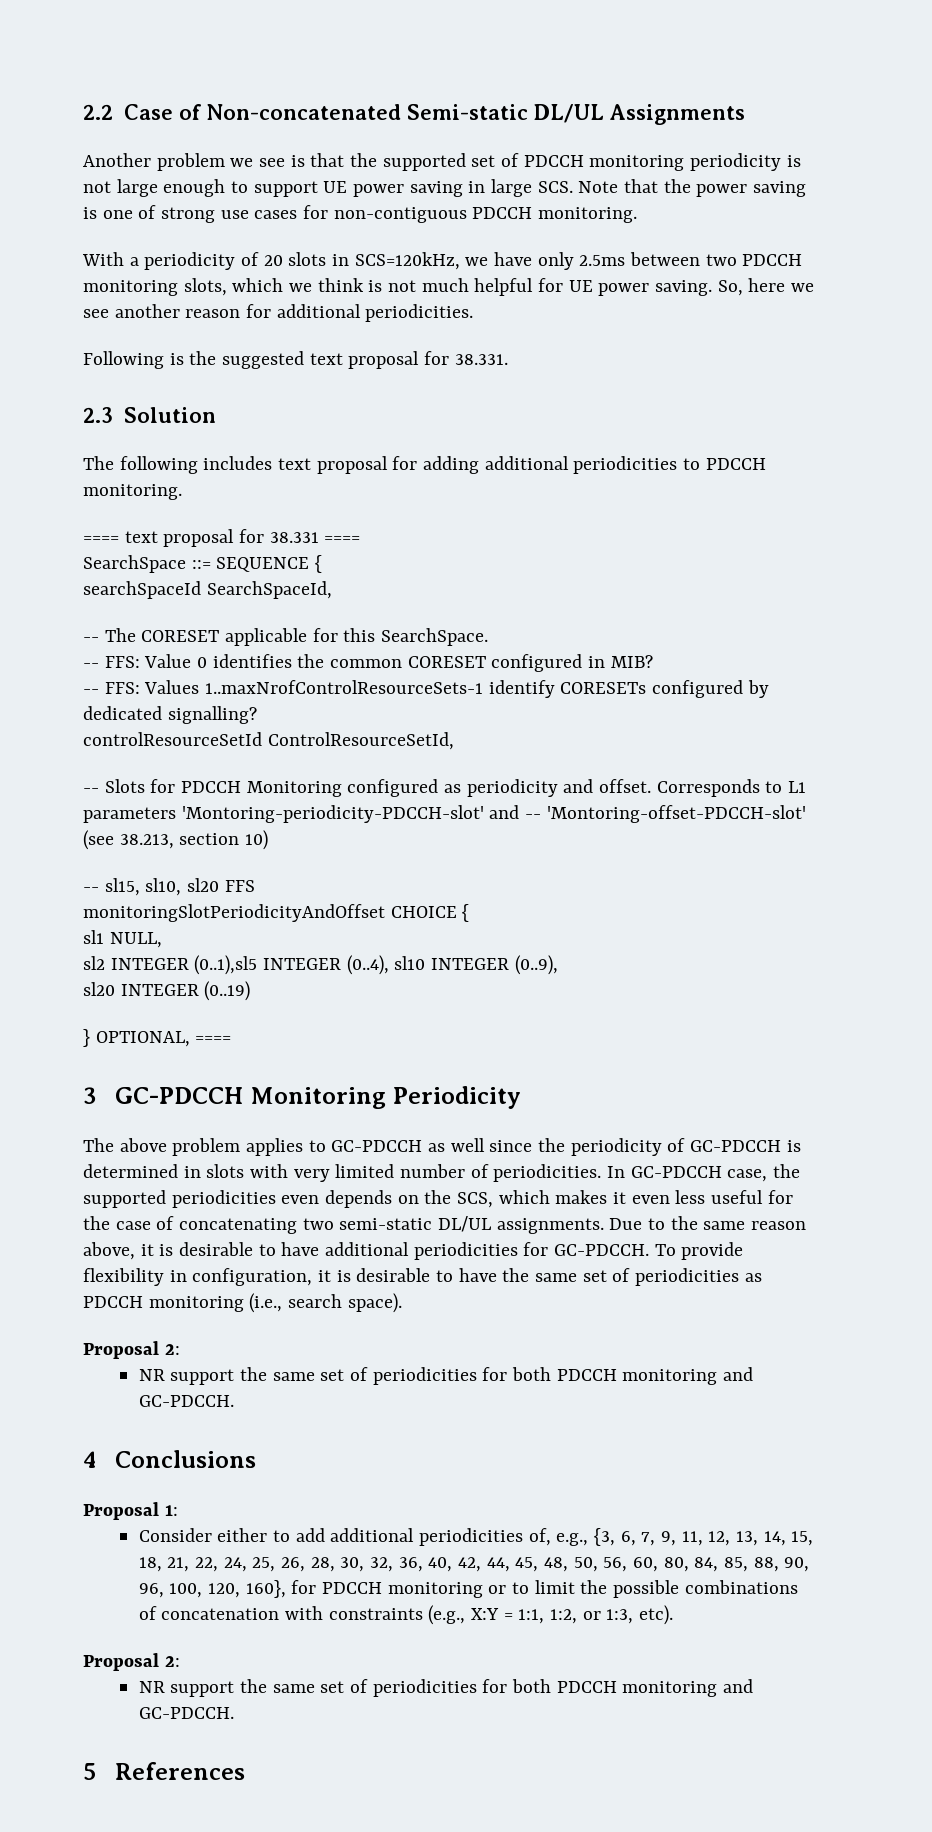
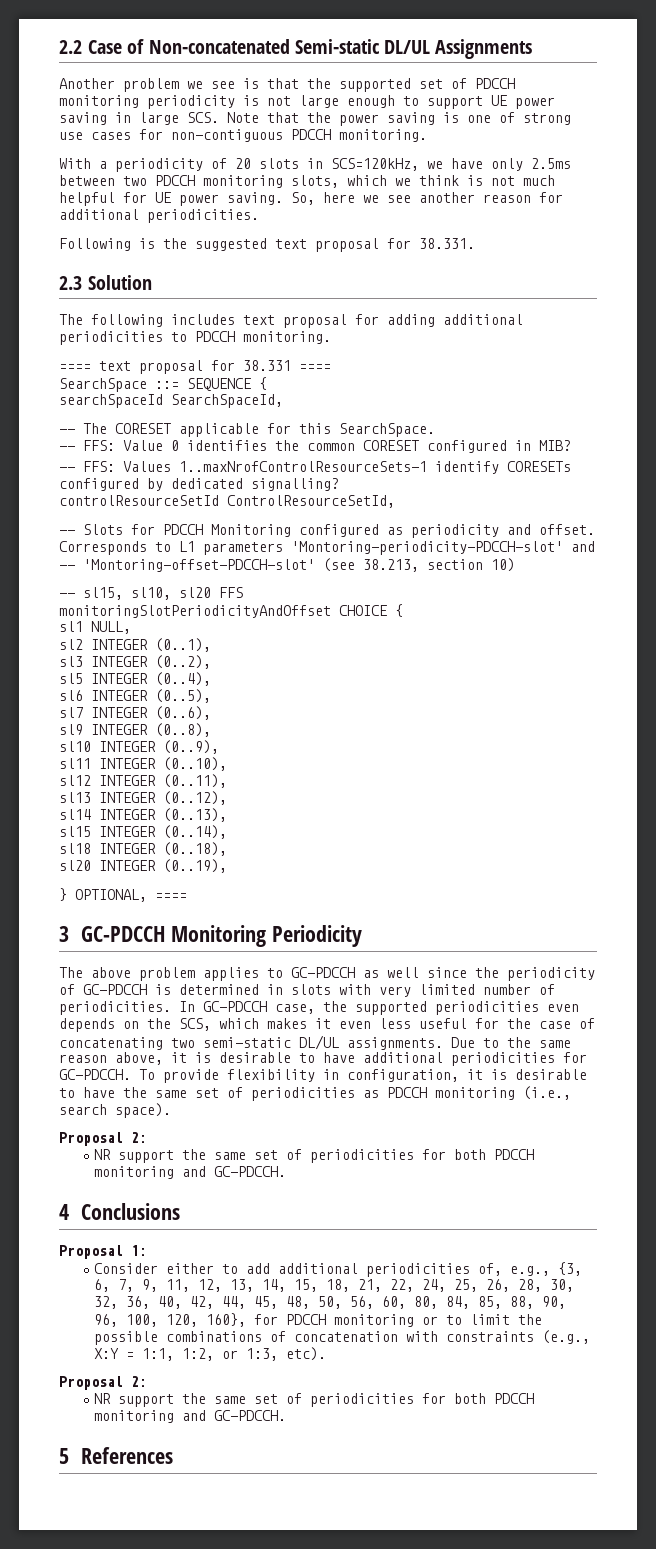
[194,955,558,975] (0..1),sl5 INTEGER (0..4), sl10 INTEGER (0..9), -> [155,638,211,652] [59,655,211,669] [59,672,211,686] [59,689,211,703] [59,706,211,720] [59,723,211,737] [59,740,219,754] [59,757,227,771] [59,774,227,788] [59,791,227,805] [59,808,227,822] [59,825,227,839] [59,842,227,856] (0..1), // sl3 INTEGER (0..2), // sl5 INTEGER (0..4), // sl6 INTEGER (0..5), // sl7 INTEGER (0..6), // sl9 INTEGER (0..8), // sl10 INTEGER (0..9), // sl11 INTEGER (0..10), // sl12 INTEGER (0..11), // sl13 INTEGER (0..12), // sl14 INTEGER (0..13), // sl15 INTEGER (0..14), // sl18 INTEGER (0..18),
[204,981,251,1001] (0..19) -> [163,859,227,873] (0..19),

